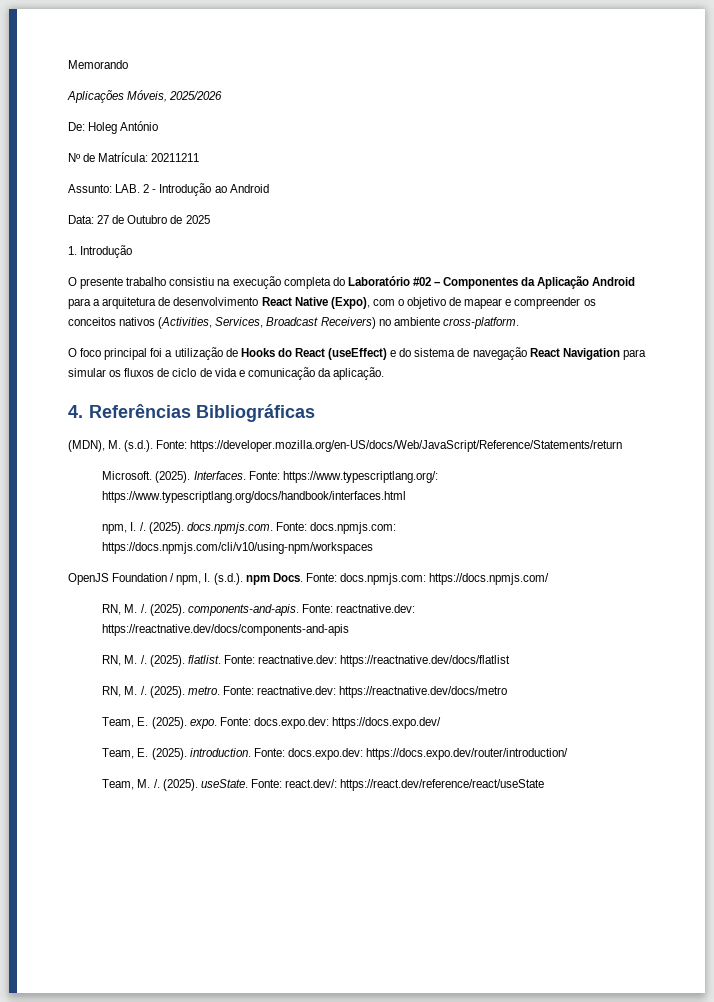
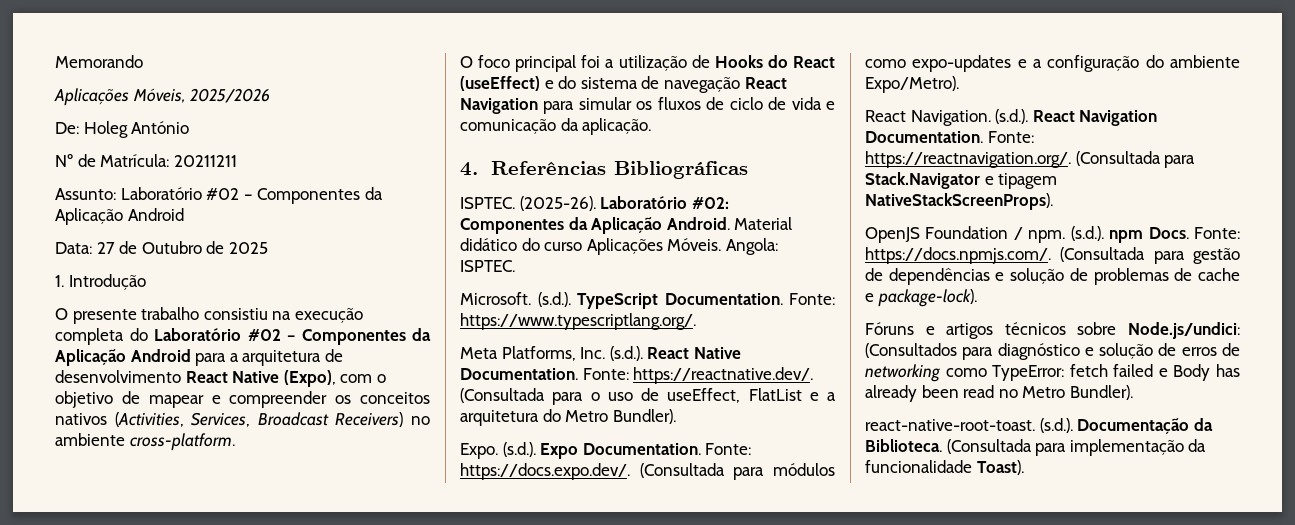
[115,183,227,196] LAB. 2 - Introdução ao -> [120,187,383,204] [55,208,123,225] Laboratório #02 – Componentes da Aplicação
[68,440,623,452] [102,471,438,483] [102,491,407,503] [102,522,397,534] [102,542,374,554] (MDN), M. (s.d.). Fonte: https://developer.mozilla.org/en-US/docs/Web/JavaScript/Reference/Statements/return // Microsoft. (2025). Interfaces. Fonte: https://www.typescriptlang.org/: https://www.typescriptlang.org/docs/handbook/interfaces.html // npm, I. /. (2025). docs.npmjs.com. Fonte: docs.npmjs.com: https://docs.npmjs.com/cli/v10/using-npm/workspaces -> [460,196,729,211] [460,217,793,234] [460,238,778,255] [460,260,515,272] [460,292,836,309] [460,313,696,330] [460,346,741,361] [460,367,814,384] [460,388,836,405] [460,409,676,426] [460,442,752,459] [460,463,835,480] [865,55,1240,72] [865,76,959,93] [865,109,1158,126] [865,131,1034,143] [865,151,1196,168] [865,172,1058,189] [865,193,1053,210] ISPTEC. (2025-26). Laboratório #02: Componentes da Aplicação Android. Material didático do curso Aplicações Móveis. Angola: ISPTEC. // Microsoft. (s.d.). TypeScript Documentation. Fonte: https://www.typescriptlang.org/. // Meta Platforms, Inc. (s.d.). React Native Documentation. Fonte: https://reactnative.dev/. (Consultada para o uso de useEffect, FlatList e a arquitetura do Metro Bundler). // Expo. (s.d.). Expo Documentation. Fonte: https://docs.expo.dev/. (Consultada para módulos como expo-updates e a configuração do ambiente Expo/Metro). // React Navigation. (s.d.). React Navigation Documentation. Fonte: https://reactnavigation.org/. (Consultada para Stack.Navigator e tipagem NativeStackScreenProps).
[176,573,211,585] npm, I. -> [1028,230,1066,243] npm.
[339,573,550,585] [102,604,416,616] [102,624,350,636] [102,655,511,667] [102,686,508,698] [102,717,442,729] [102,748,569,760] [102,779,545,791] docs.npmjs.com: https://docs.npmjs.com/ // RN, M. /. (2025). components-and-apis. Fonte: reactnative.dev: https://reactnative.dev/docs/components-and-apis // RN, M. /. (2025). flatlist. Fonte: reactnative.dev: https://reactnative.dev/docs/flatlist // RN, M. /. (2025). metro. Fonte: reactnative.dev: https://reactnative.dev/docs/metro // Team, E. (2025). expo. Fonte: docs.expo.dev: https://docs.expo.dev/ // Team, E. (2025). introduction. Fonte: docs.expo.dev: https://docs.expo.dev/router/introduction/ // Team, M. /. (2025). useState. Fonte: react.dev/: https://react.dev/reference/react/useState -> [865,247,1240,264] [865,268,1240,285] [865,289,977,307] [865,322,1240,339] [865,343,1240,360] [865,364,1240,382] [865,385,1133,402] [865,418,1213,434] [865,439,1207,456] [865,460,1024,475] https://docs.npmjs.com/. (Consultada para gestão de dependências e solução de problemas de cache e package-lock). // Fóruns e artigos técnicos sobre Node.js/undici: (Consultados para diagnóstico e solução de erros de networking como TypeError: fetch failed e Body has already been read no Metro Bundler). // react-native-root-toast. (s.d.). Documentação da Biblioteca. (Consultada para implementação da funcionalidade Toast).

